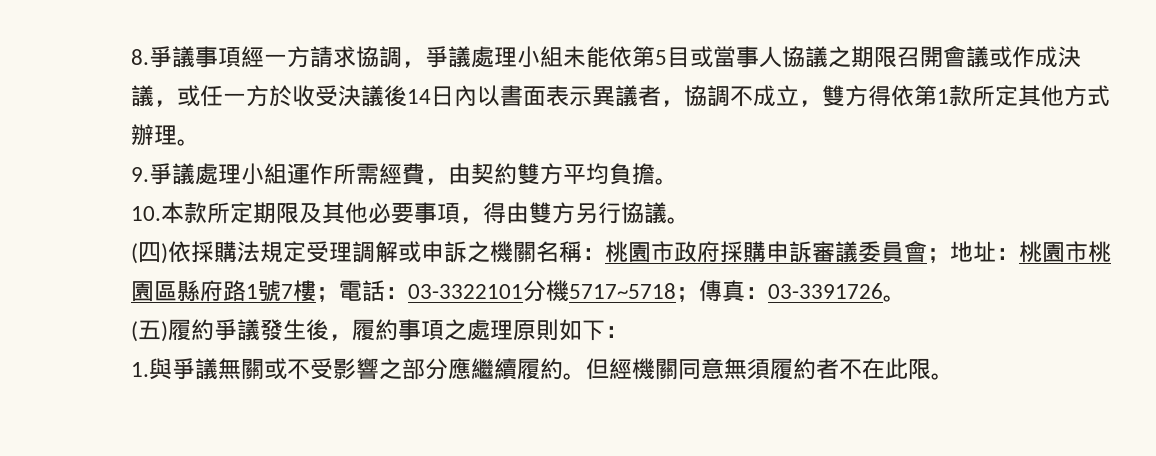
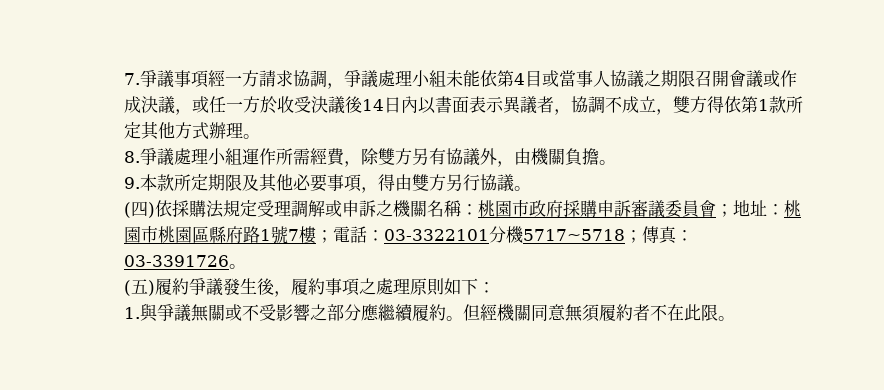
[130,49,149,65] 8. -> [124,73,141,85] 7.
[654,50,667,65] 5 -> [514,73,526,85] 4
[130,167,149,182] 9. -> [124,151,141,163] 8.
[447,163,609,185] 由契約雙方平均 -> [361,148,566,167] 除雙方另有協議外，由機關
[130,206,161,221] 10. -> [124,177,141,189] 9.

